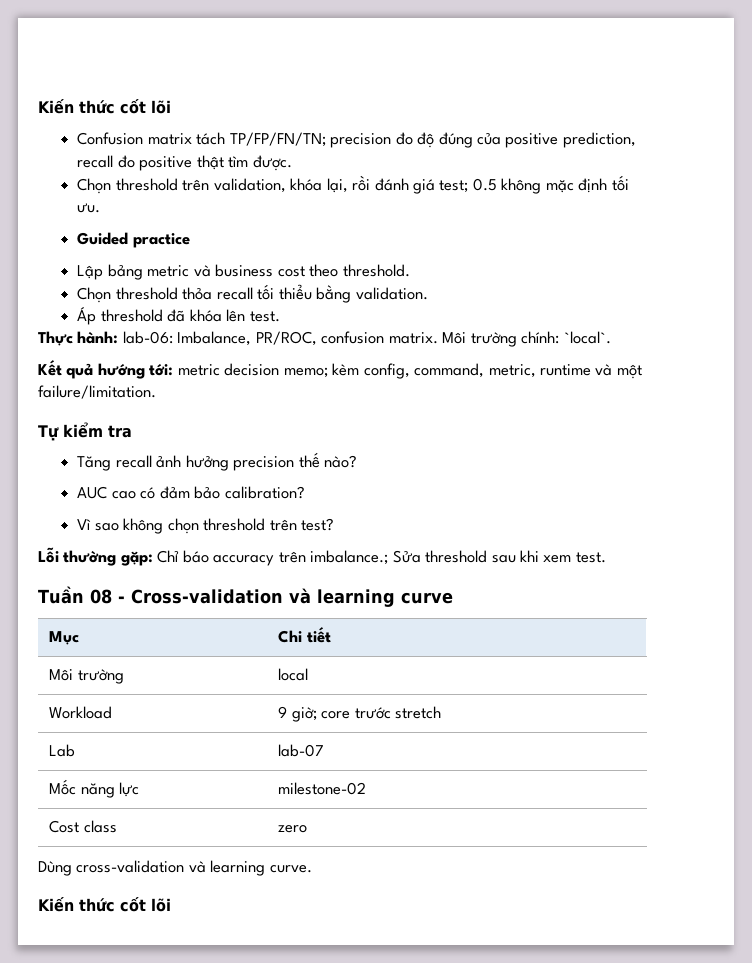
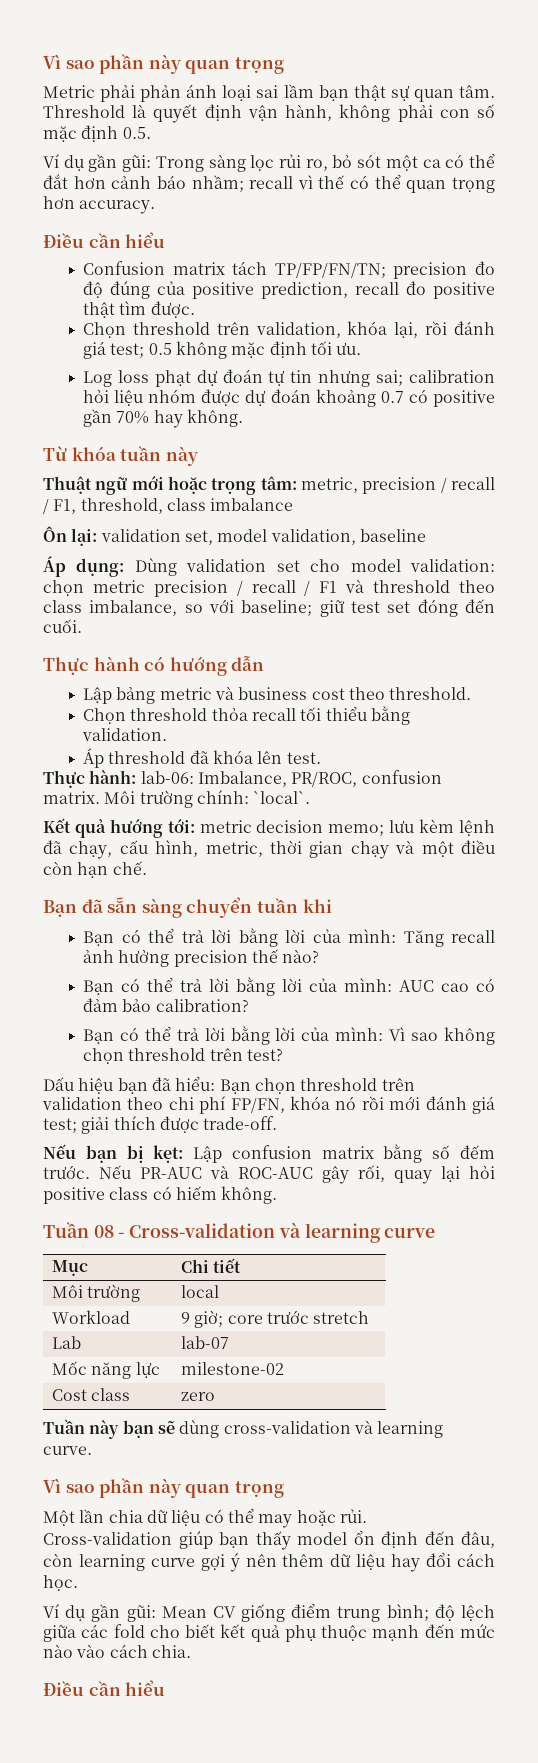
[38,99,171,114] Kiến thức cốt lõi -> [43,54,284,74] [43,84,495,102] [43,104,496,123] [43,125,151,142] [43,153,496,172] [43,174,495,193] [43,196,156,214] [43,232,166,248] Vì sao phần này quan trọng // Metric phải phản ánh loại sai lầm bạn thật sự quan tâm. Threshold là quyết định vận hành, không phải con số mặc định 0.5. // Ví dụ gần gũi: Trong sàng lọc rủi ro, bỏ sót một ca có thể đắt hơn cảnh báo nhầm; recall vì thế có thể quan trọng hơn accuracy. // Điều cần hiểu
[77,232,190,248] Guided practice -> [83,369,495,387] [83,389,495,407] [83,409,243,428] [43,446,198,466] [43,476,495,495] [43,498,294,514] [43,526,426,546] [43,556,495,577] [43,579,496,597] [43,599,495,617] [43,619,82,633] [43,655,265,676] Log loss phạt dự đoán tự tin nhưng sai; calibration hỏi liệu nhóm được dự đoán khoảng 0.7 có positive gần 70% hay không. // Từ khóa tuần này // Thuật ngữ mới hoặc trọng tâm: metric, precision / recall / F1, threshold, class imbalance // Ôn lại: validation set, model validation, baseline // Áp dụng: Dùng validation set cho model validation: chọn metric precision / recall / F1 và threshold theo class imbalance, so với baseline; giữ test set đóng đến cuối. // Thực hành có hướng dẫn
[332,363,642,379] [38,385,156,399] [38,422,132,441] kèm config, command, metric, runtime và một failure/limitation. // Tự kiểm tra // -> [389,819,496,836] [43,840,495,859] [43,861,147,878] [43,897,332,918] [83,928,397,947] lưu kèm lệnh đã chạy, cấu hình, metric, thời gian chạy và một điều còn hạn chế. // Bạn đã sẵn sàng chuyển tuần khi // Bạn có thể trả lời bằng lời của mình:
(358, 461) none -> [83,977,393,996] Bạn có thể trả lời bằng lời của mình:
(305, 492) none -> [83,1026,384,1045] Bạn có thể trả lời bằng lời của mình:
[38,547,606,566] Lỗi thường gặp: Chỉ báo accuracy trên imbalance.; Sửa threshold sau khi xem test. -> [43,1076,415,1094] [42,1096,495,1114] [43,1116,278,1134] [43,1144,495,1163] [43,1165,495,1184] [43,1186,278,1204] Dấu hiệu bạn đã hiểu: Bạn chọn threshold trên validation theo chi phí FP/FN, khóa nó rồi mới đánh giá test; giải thích được trade-off. // Nếu bạn bị kẹt: Lập confusion matrix bằng số đếm trước. Nếu PR-AUC và ROC-AUC gây rối, quay lại hỏi positive class có hiếm không.
[38,861,72,876] Dùng -> [43,1419,220,1439] Tuần này bạn sẽ dùng
[38,897,171,912] Kiến thức cốt lõi -> [43,1478,284,1498] [43,1508,367,1528] [43,1530,495,1550] [43,1552,496,1572] [43,1575,78,1591] [43,1603,496,1622] [43,1624,495,1642] [43,1644,191,1658] [43,1680,166,1696] Vì sao phần này quan trọng // Một lần chia dữ liệu có thể may hoặc rủi. Cross-validation giúp bạn thấy model ổn định đến đâu, còn learning curve gợi ý nên thêm dữ liệu hay đổi cách học. // Ví dụ gần gũi: Mean CV giống điểm trung bình; độ lệch giữa các fold cho biết kết quả phụ thuộc mạnh đến mức nào vào cách chia. // Điều cần hiểu

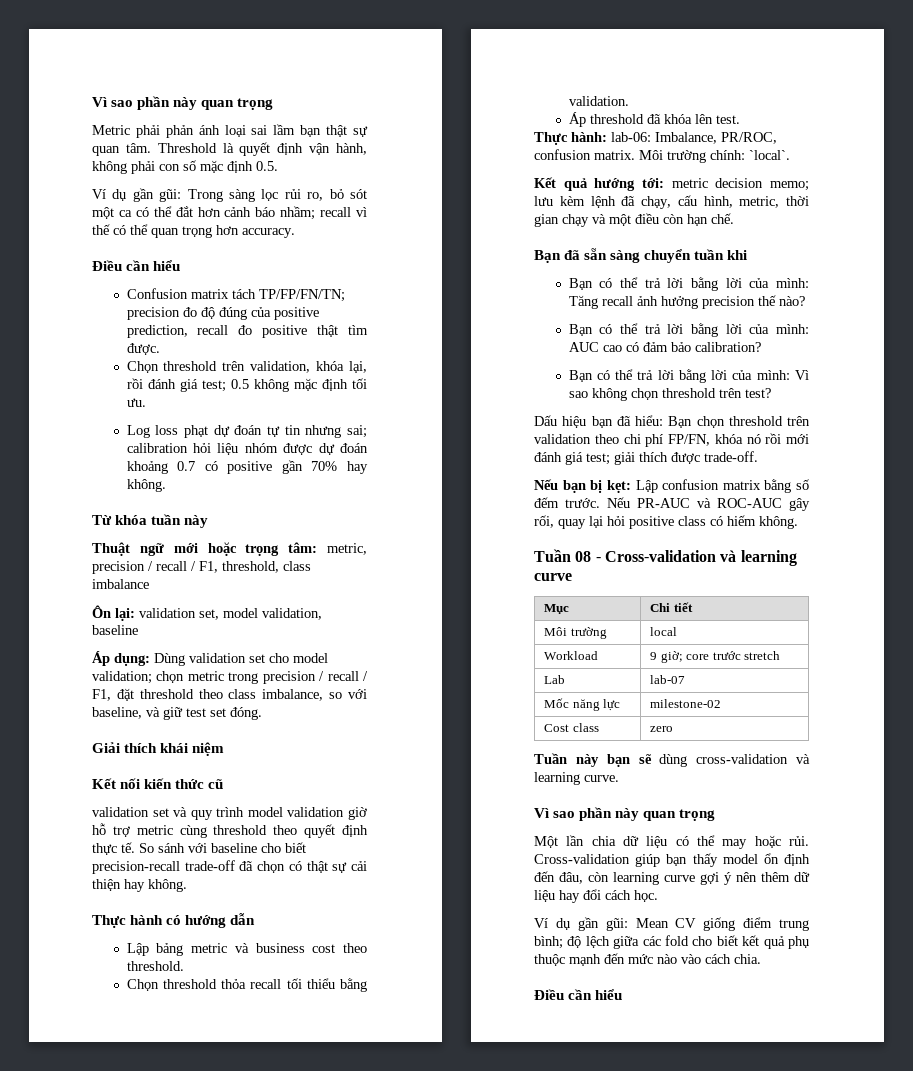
[410,559,495,572] validation: -> [92,671,152,684] validation;
[153,579,365,597] precision / recall / F1 và -> [228,671,368,684] [92,688,134,701] trong precision / recall / F1, đặt
[241,600,313,616] baseline; -> [92,707,160,719] baseline, và
[417,599,495,617] [43,619,82,633] đóng đến cuối. -> [230,707,262,720] [92,742,225,756] [92,778,224,789] [92,807,367,820] [92,823,368,838] [92,842,306,855] [92,860,368,874] [92,879,187,892] đóng. // Giải thích khái niệm // Kết nối kiến thức cũ // validation set và quy trình model validation giờ hỗ trợ metric cùng threshold theo quyết định thực tế. So sánh với baseline cho biết precision-recall trade-off đã chọn có thật sự cải thiện hay không.

